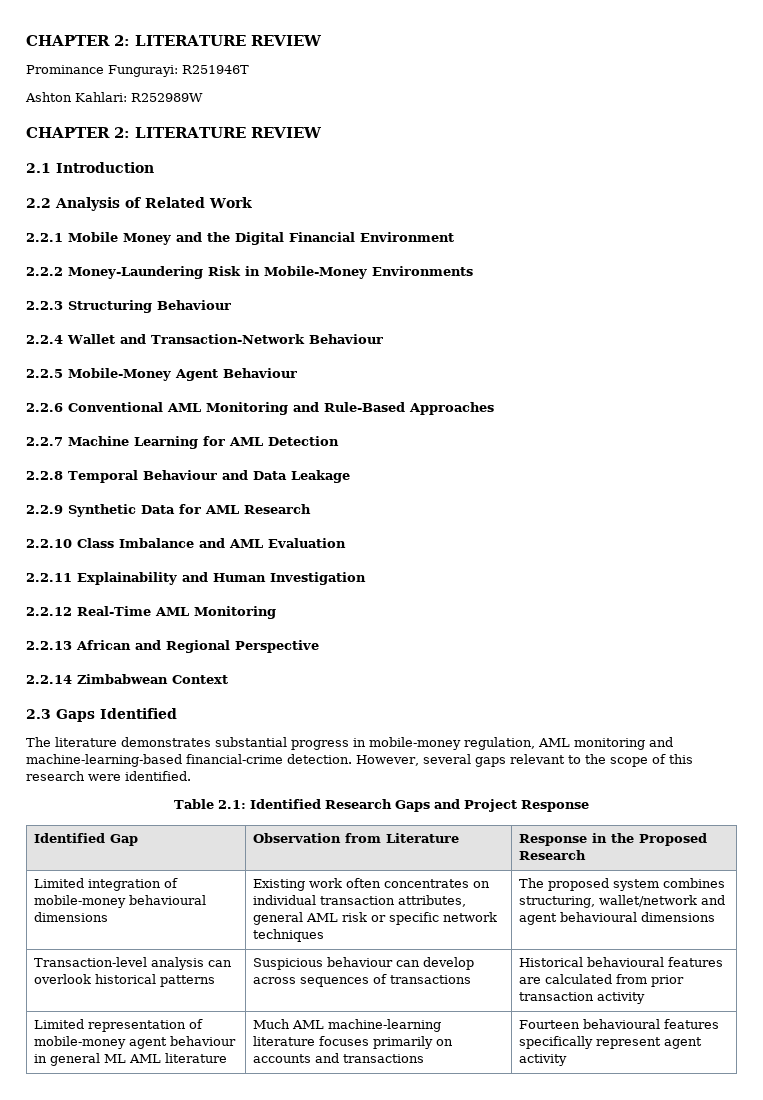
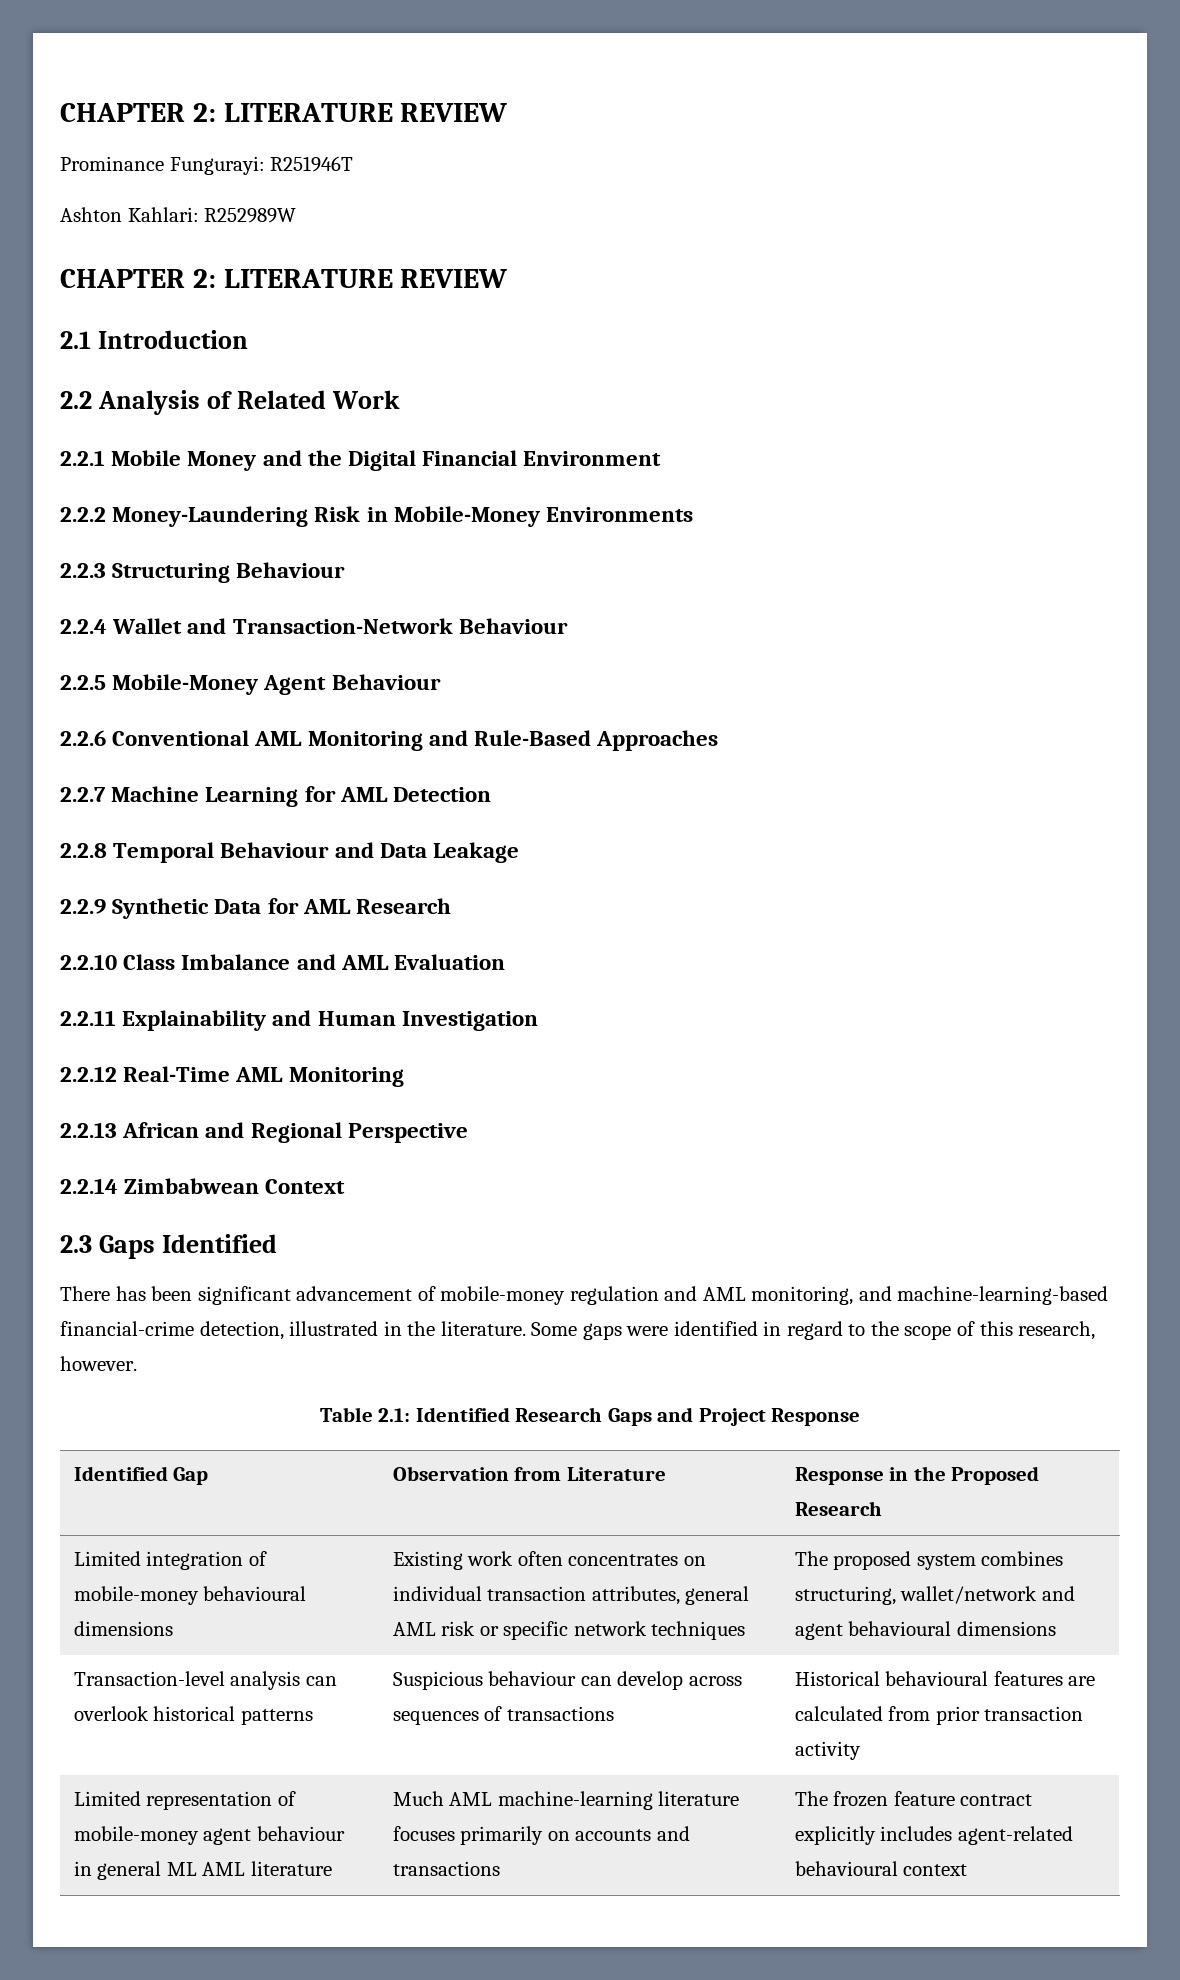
[26,737,673,750] [26,754,565,767] The literature demonstrates substantial progress in mobile-money regulation, AML monitoring and machine-learning-based financial-crime detection. However, several gaps relevant -> [60,1286,1109,1305] [60,1321,843,1340] There has been significant advancement of mobile-money regulation and AML monitoring, and machine-learning-based financial-crime detection, illustrated in the literature. Some gaps were identified in regard
[26,771,191,781] research were identified. -> [1018,1321,1096,1340] [60,1356,137,1371] research, however.
[519,1019,720,1029] [519,1036,703,1049] [519,1054,568,1066] Fourteen behavioural features specifically represent agent activity -> [794,1791,1033,1807] [794,1826,1073,1845] [794,1861,968,1876] The frozen feature contract explicitly includes agent-related behavioural context

